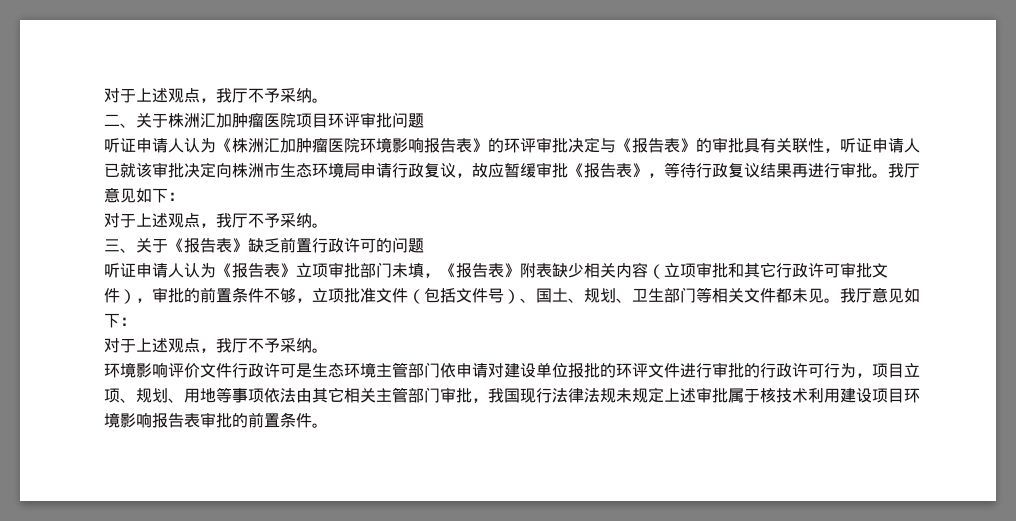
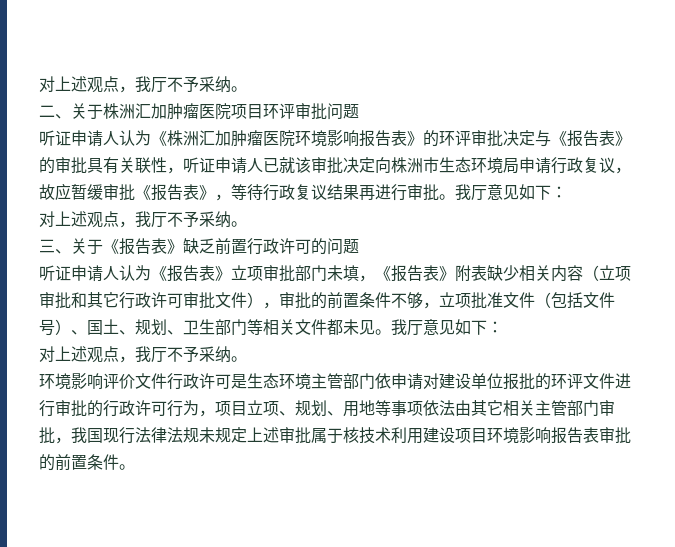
[104,88,136,103] 对于 -> [39,76,55,92] 对
[120,214,136,228] 于 -> (55, 219) none
[120,339,136,353] 于 -> (55, 354) none

